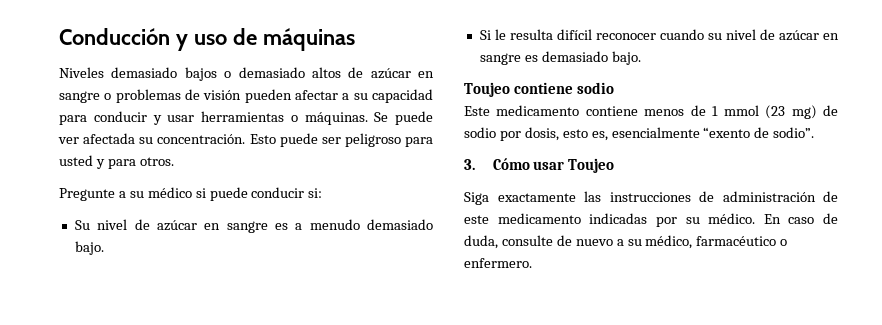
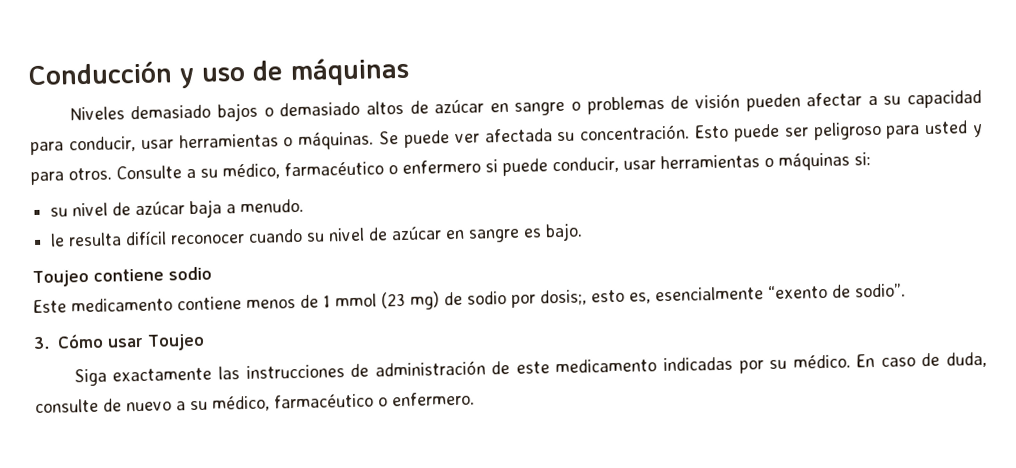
[93,111,162,125] conducir y -> [68,136,136,153] conducir,
[59,187,305,201] // Pregunte a su médico si puede conducir -> [116,152,850,180] Consulte a su médico, farmacéutico o enfermero si puede conducir, usar herramientas o máquinas
[74,219,434,233] [74,241,104,255] [479,30,491,40] Su nivel de azúcar en sangre es a menudo demasiado bajo. // Si -> [50,198,305,219] su nivel de azúcar baja a menudo. //
[541,51,608,62] demasiado -> (543, 233) none
[524,127,559,141] dosis, -> [540,289,587,306] dosis;,

